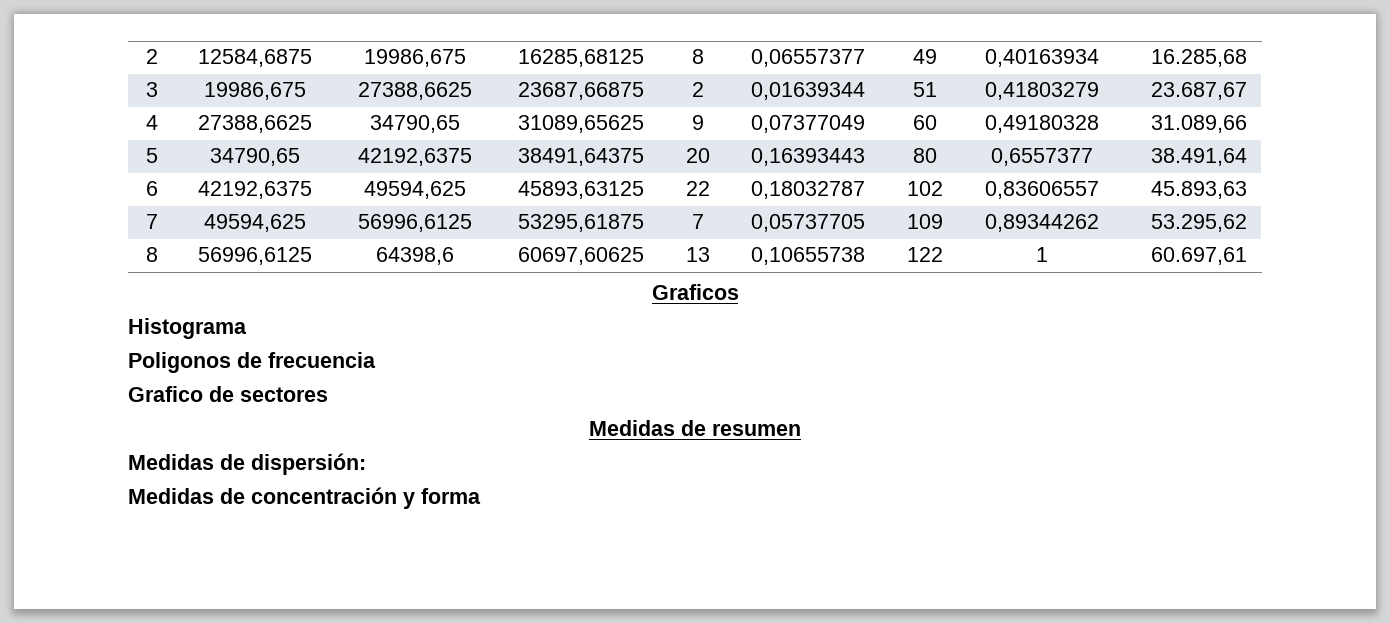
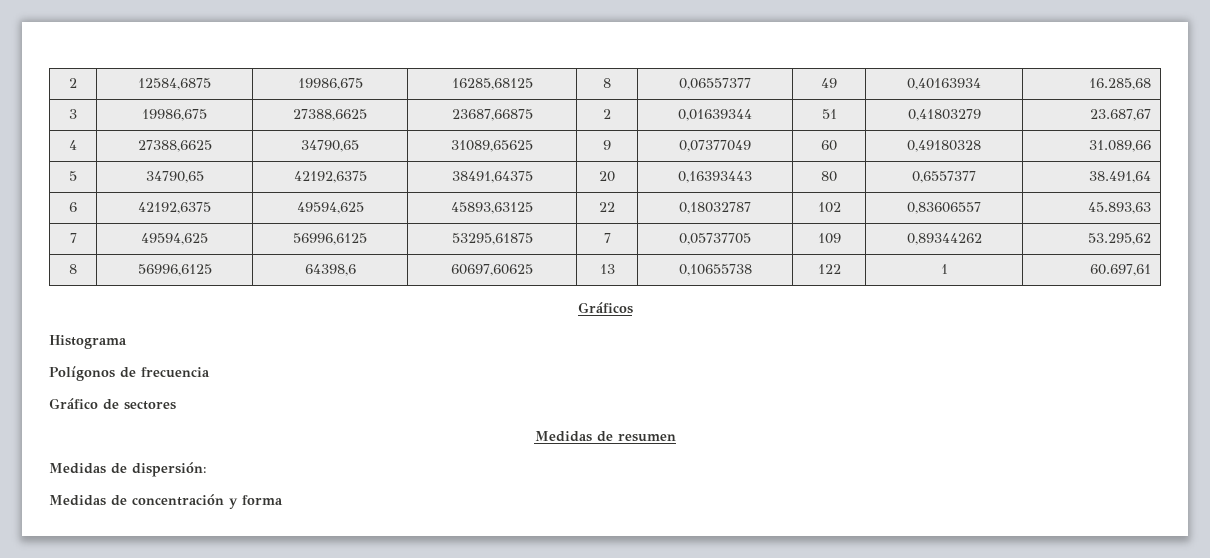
[651,284,739,300] Graficos -> [577,302,633,314] Gráficos
[128,352,231,373] Poligonos -> [49,366,115,381] Polígonos
[128,386,203,402] Grafico -> [49,398,98,409] Gráfico

